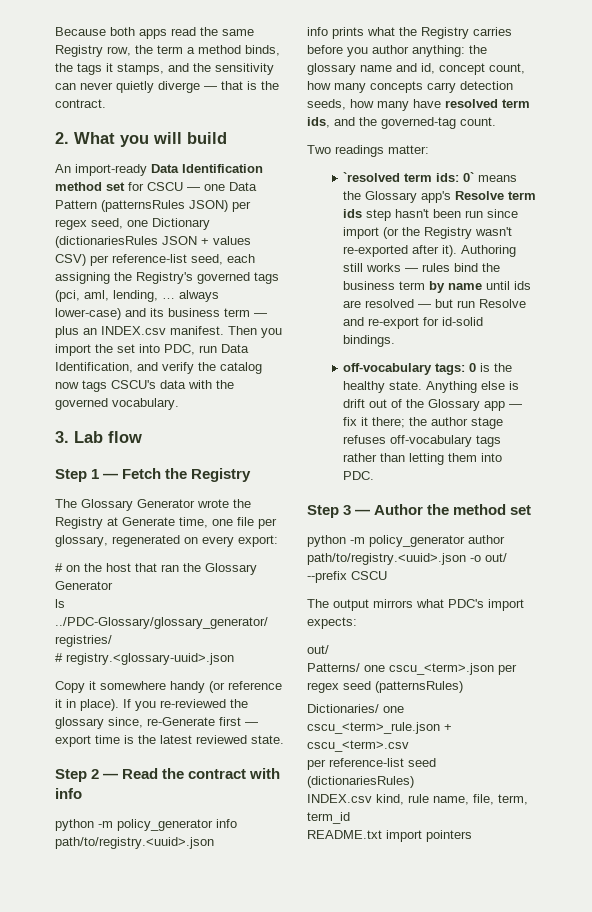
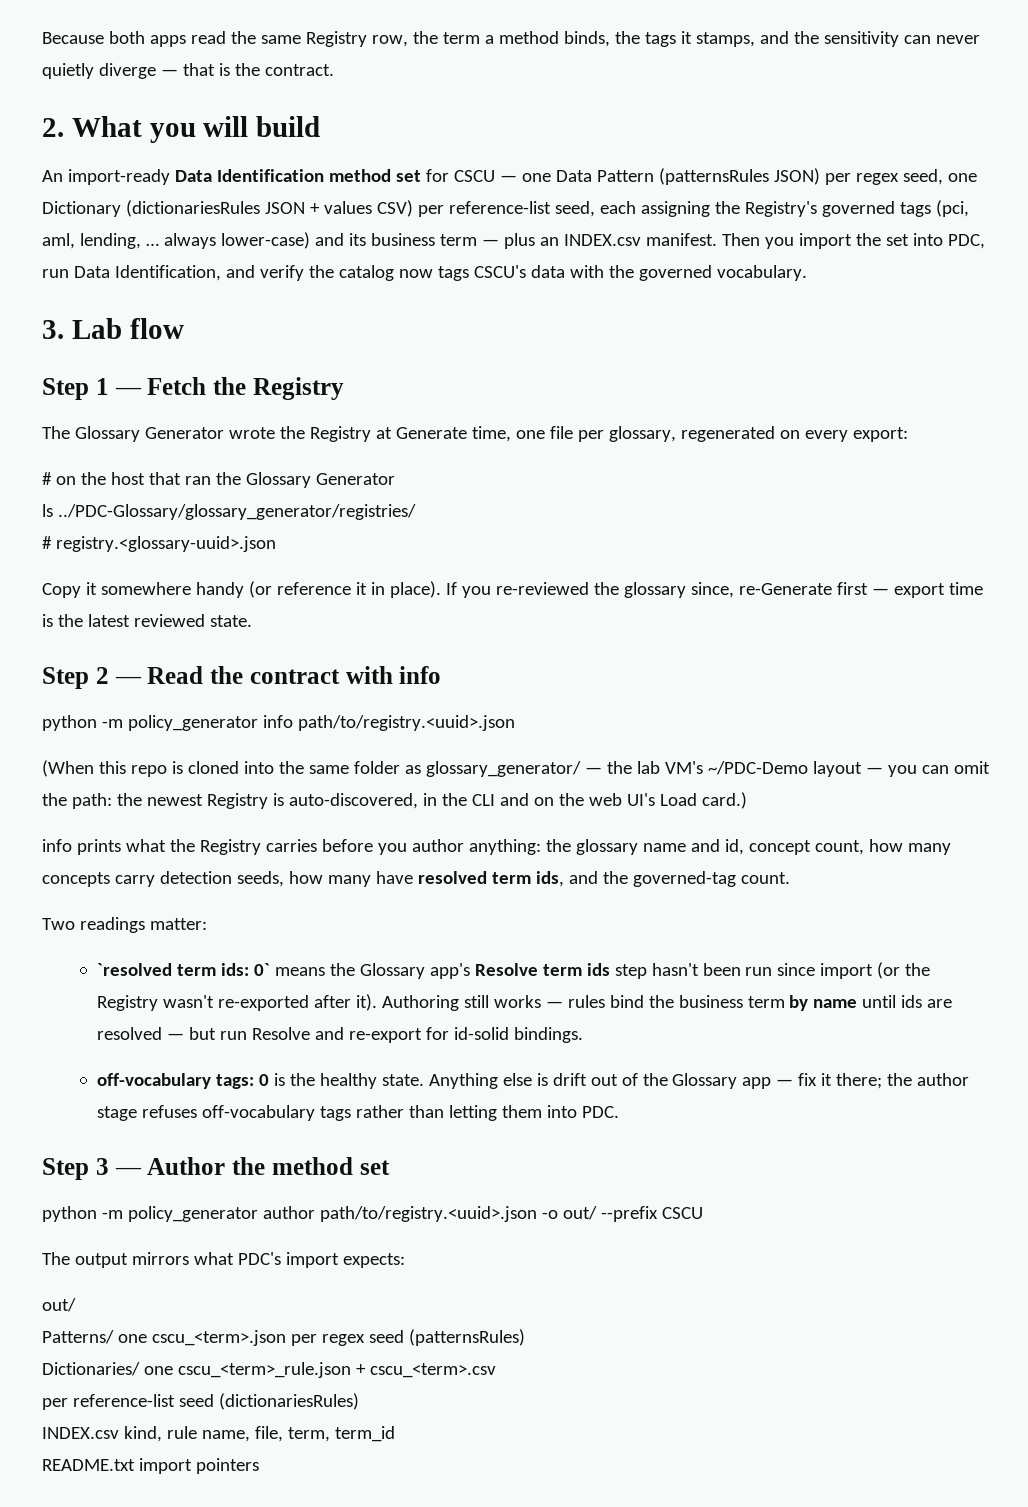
(214, 843) none -> [42,760,990,777] [42,792,747,809] // (When this repo is cloned into the same folder as glossary_generator/ — the lab VM's ~/PDC-Demo layout — you can omit the path: the newest Registry is auto-discovered, in the CLI and on the web UI's Load card.)

